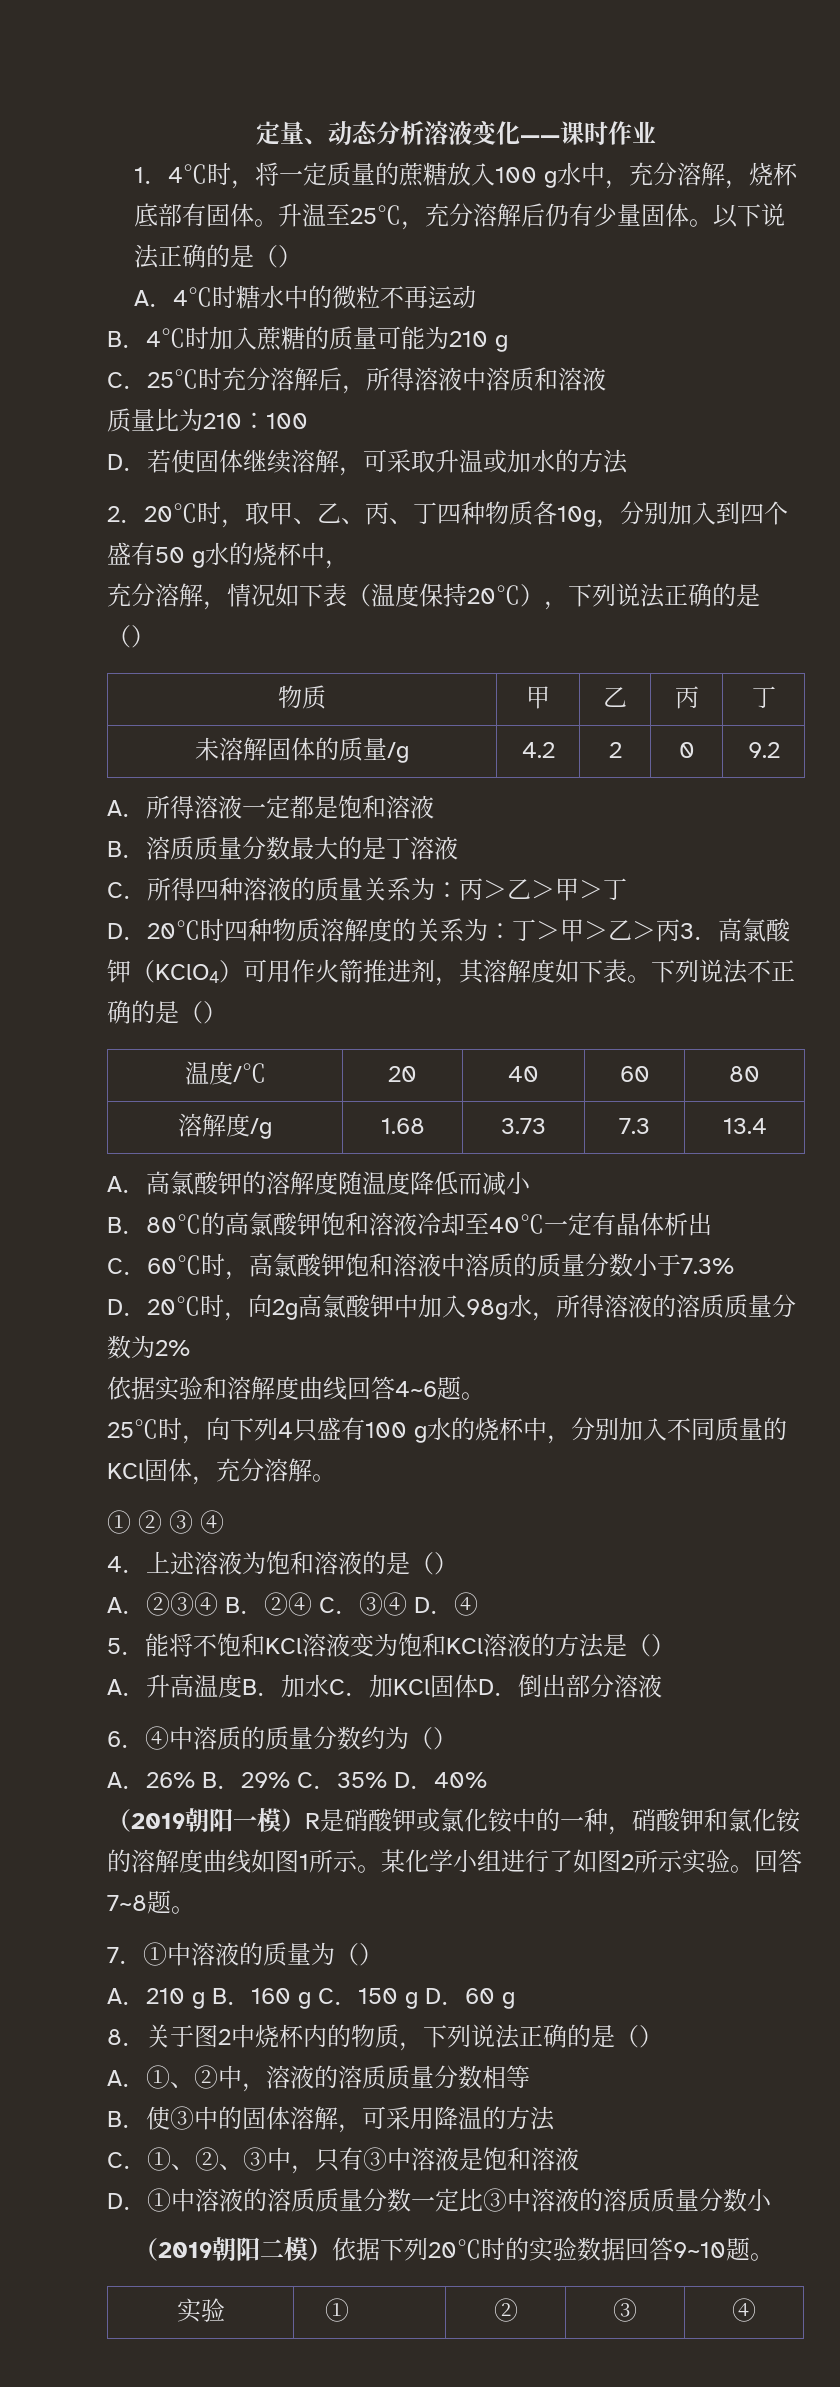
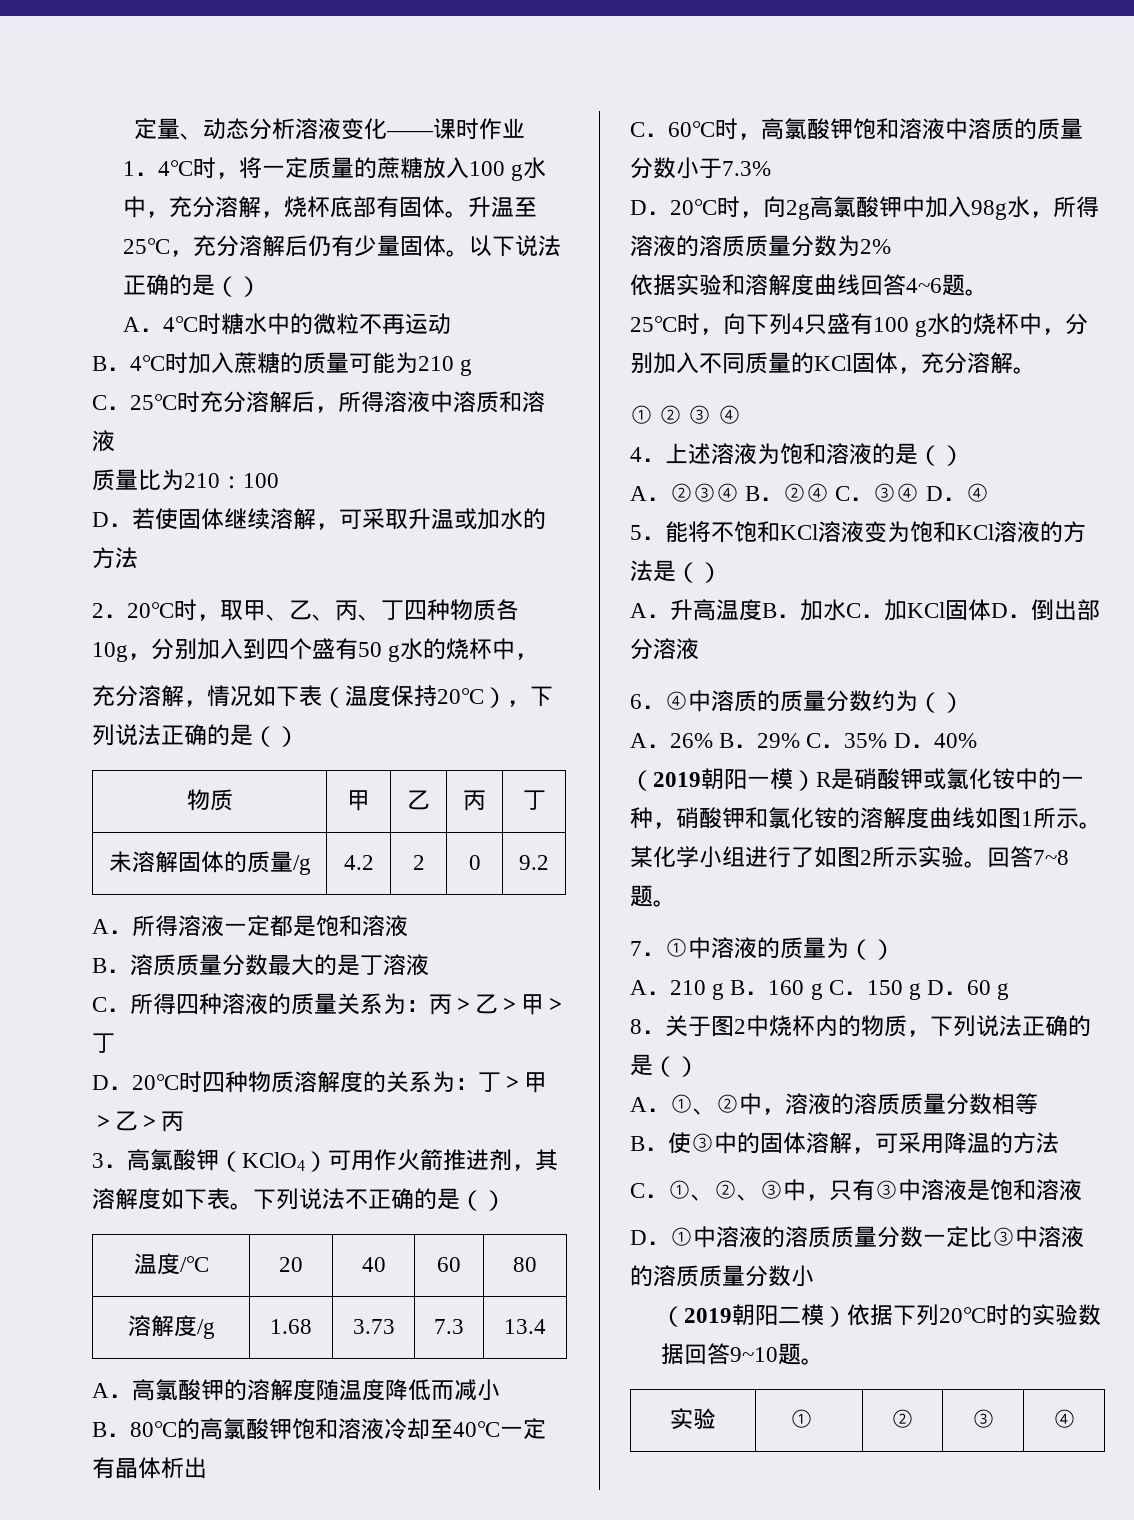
(680, 930) none -> (184, 1121) //

